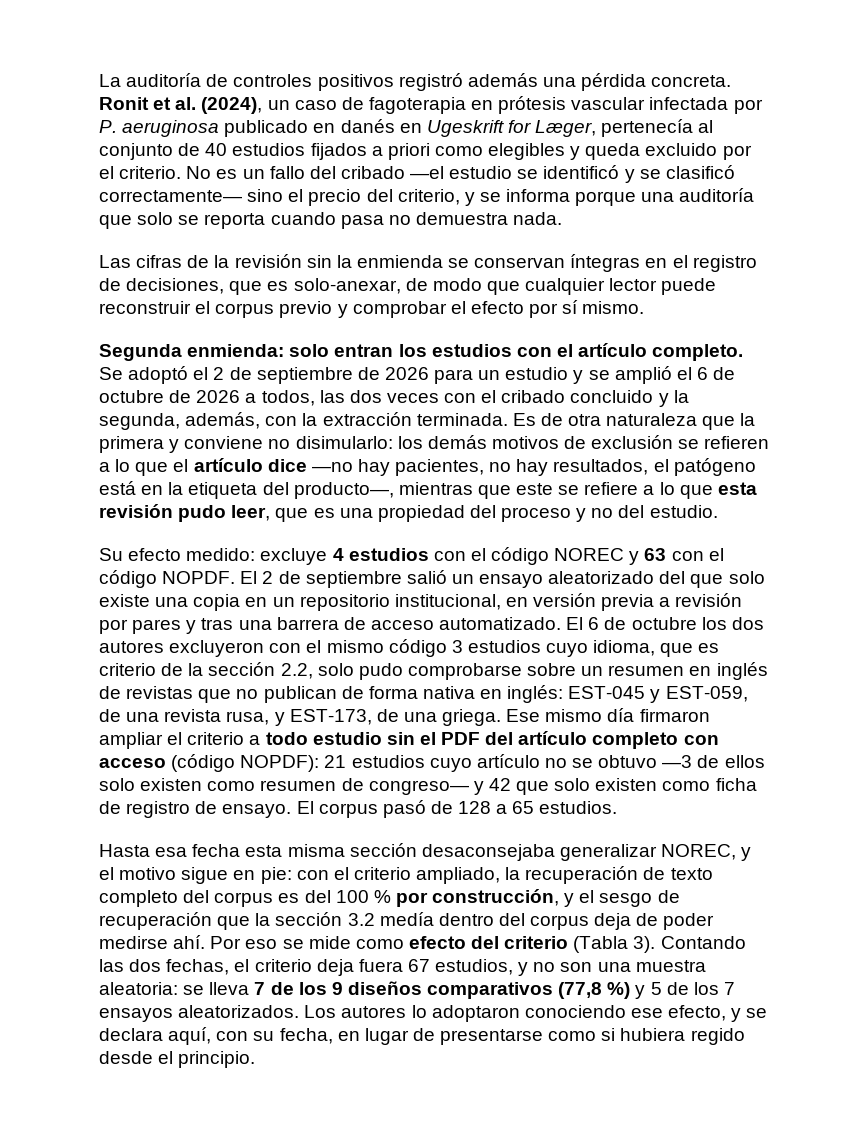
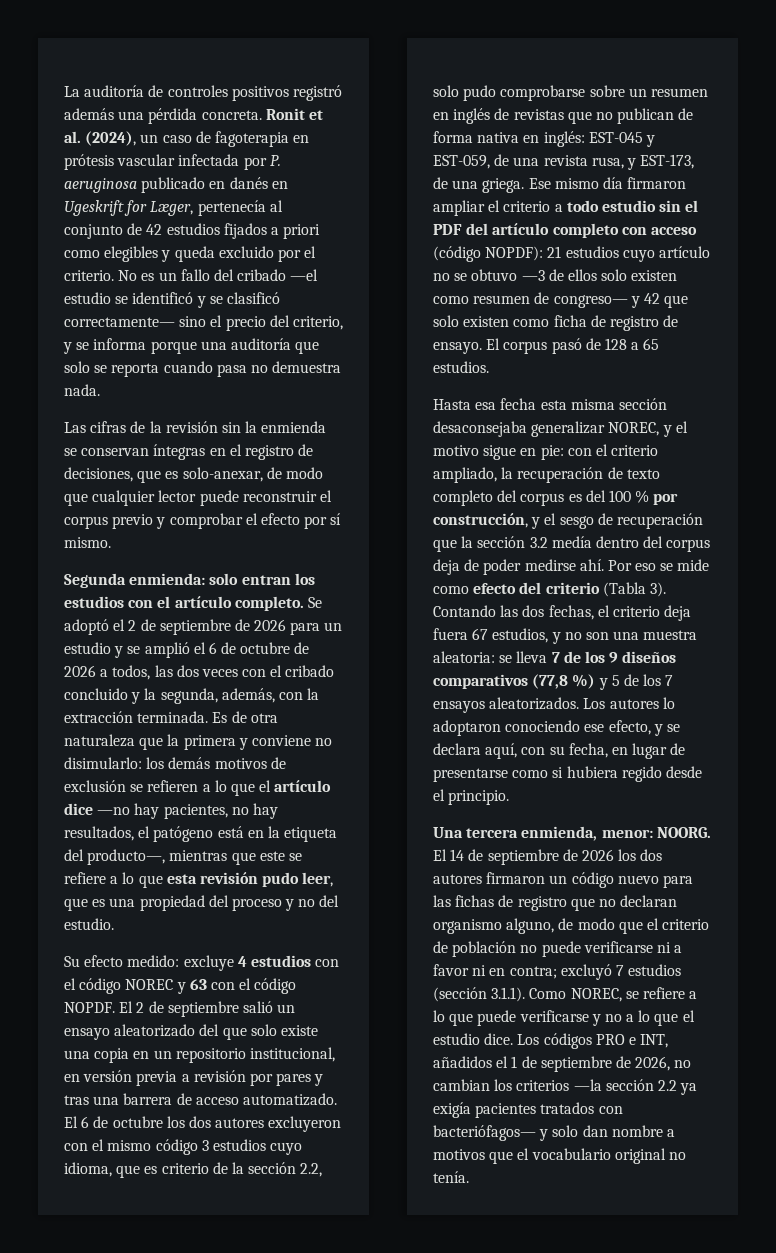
[205,143,228,156] 40 -> [146,224,163,235] 42
(256, 1059) none -> [433,826,711,841] [433,849,663,865] [433,872,693,888] [433,895,678,911] [433,918,710,934] [433,941,683,957] [433,964,682,980] [433,987,698,1002] [433,1010,695,1026] [433,1033,669,1049] [433,1056,692,1072] [433,1079,698,1095] [433,1102,623,1118] [433,1125,675,1141] [433,1148,686,1164] [433,1171,469,1183] // Una tercera enmienda, menor: NOORG. El 14 de septiembre de 2026 los dos autores firmaron un código nuevo para las fichas de registro que no declaran organismo alguno, de modo que el criterio de población no puede verificarse ni a favor ni en contra; excluyó 7 estudios (sección 3.1.1). Como NOREC, se refiere a lo que puede verificarse y no a lo que el estudio dice. Los códigos PRO e INT, añadidos el 1 de septiembre de 2026, no cambian los criterios —la sección 2.2 ya exigía pacientes tratados con bacteriófagos— y solo dan nombre a motivos que el vocabulario original no tenía.

